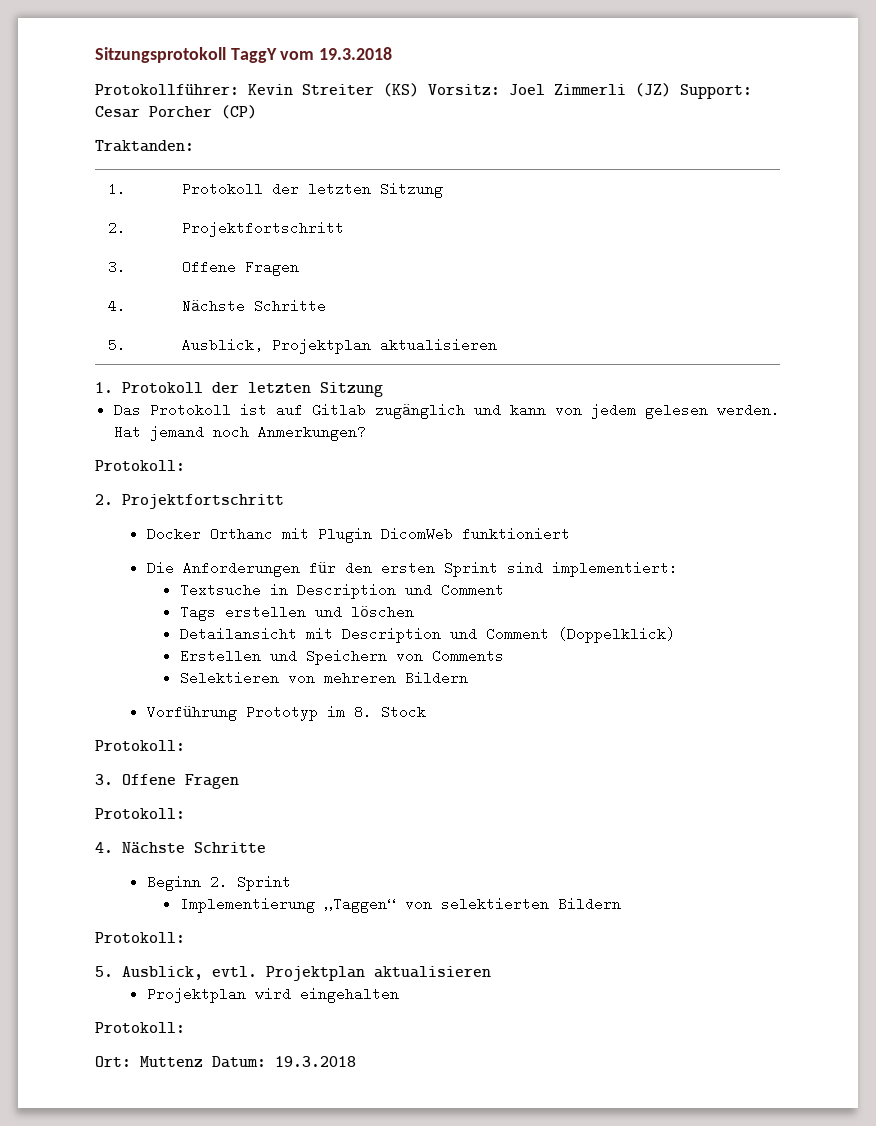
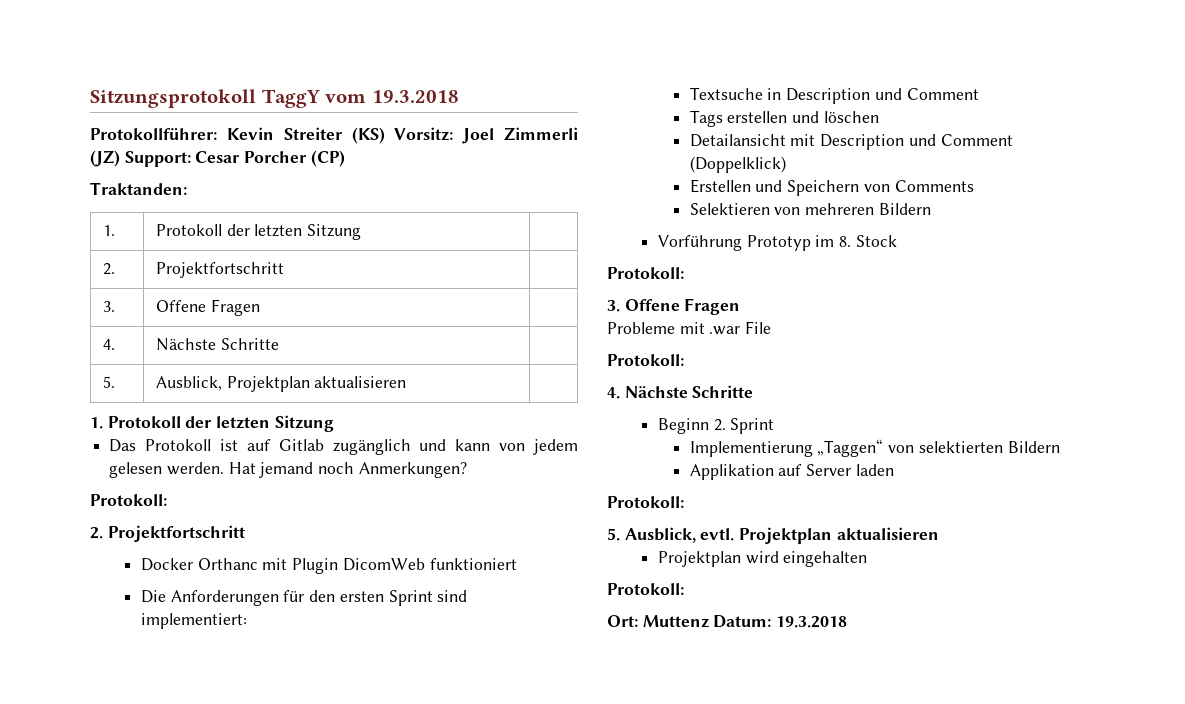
(239, 781) none -> [607,321,772,335] // Probleme mit .war File
(621, 904) none -> [689,464,894,480] // Applikation auf Server laden

